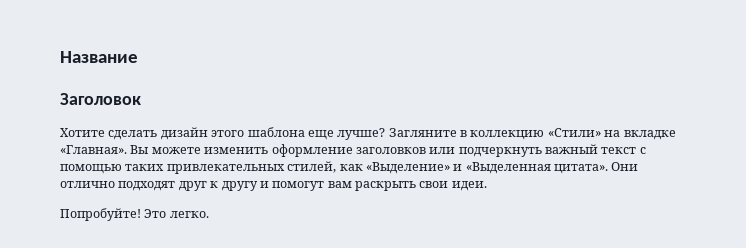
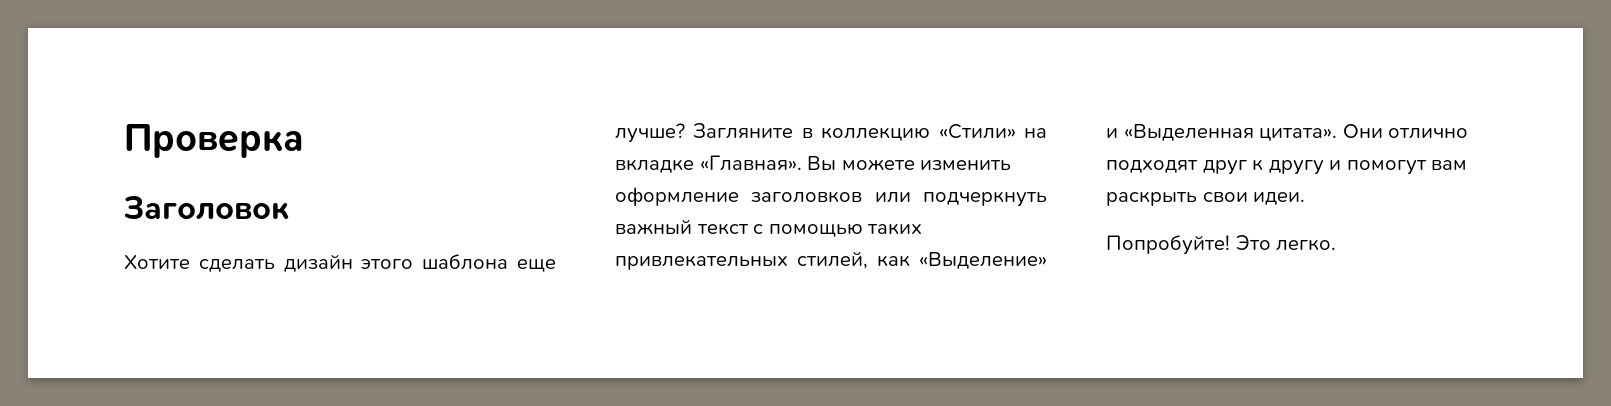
[60,51,138,63] Название -> [124,124,303,158] Проверка

